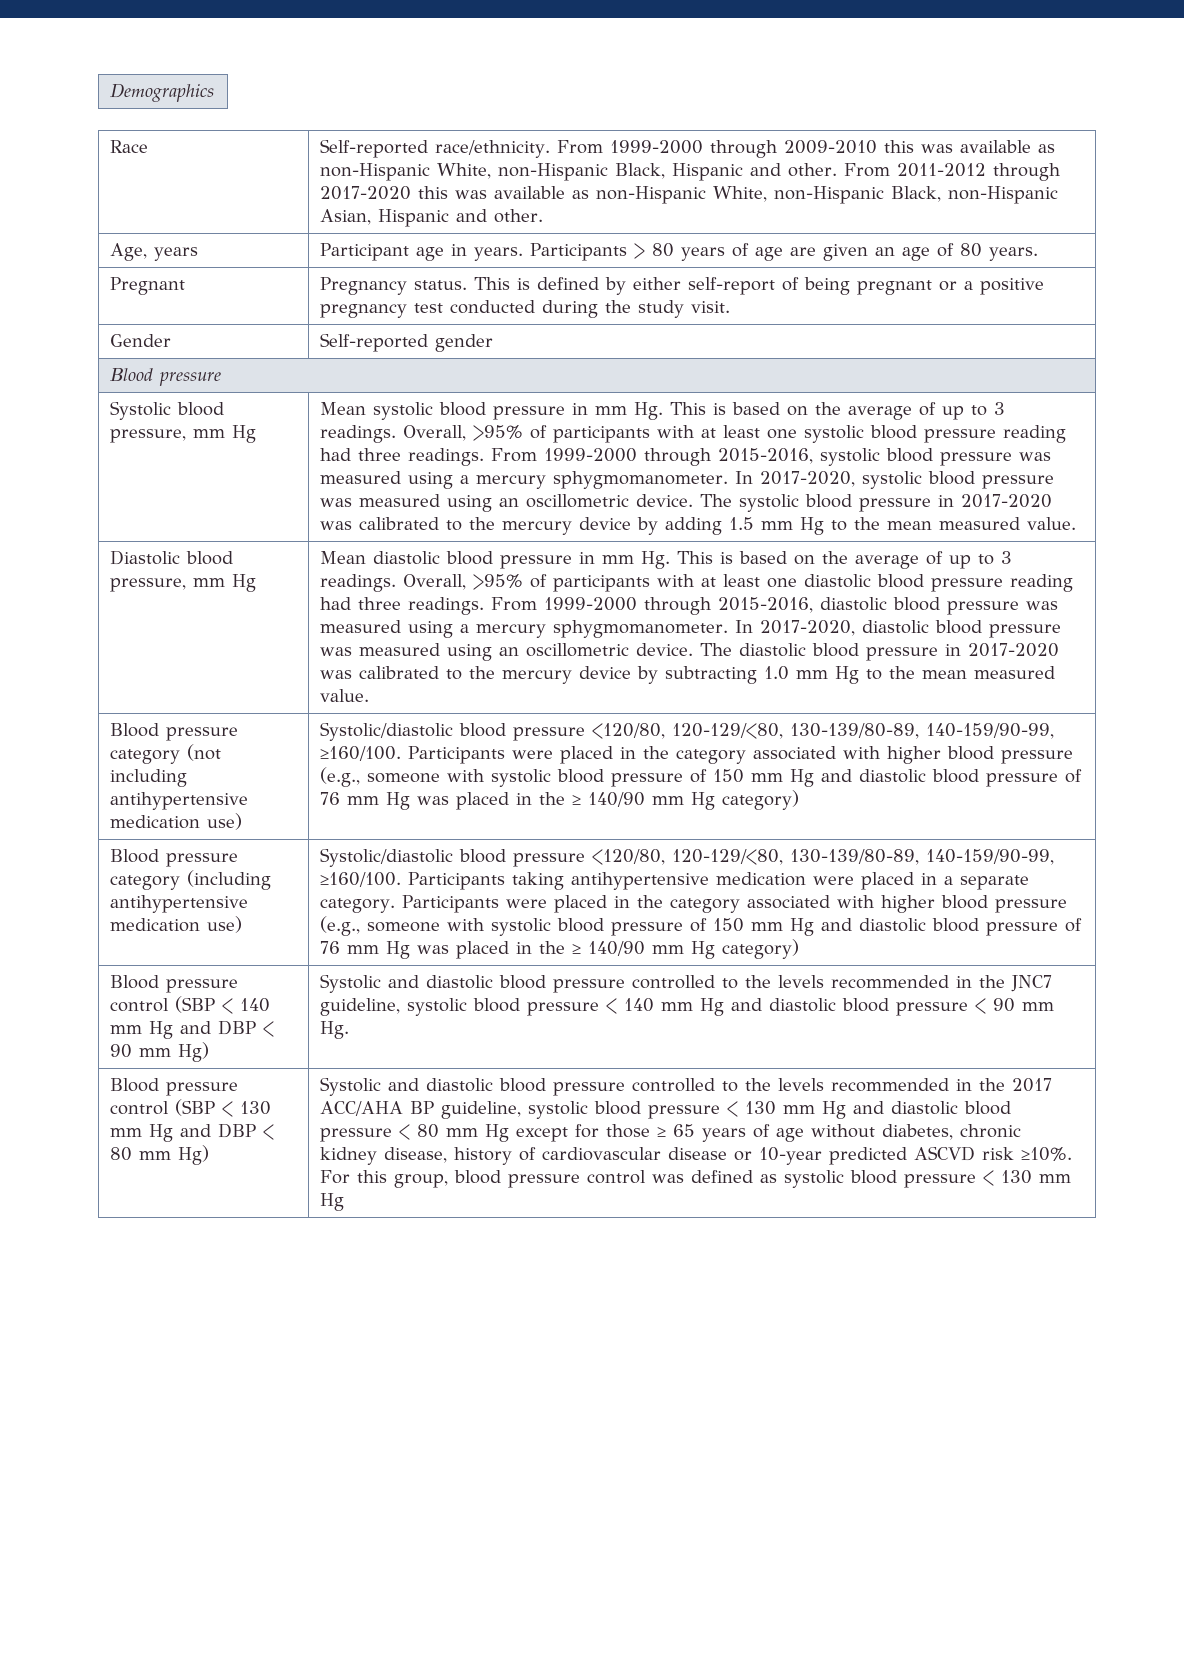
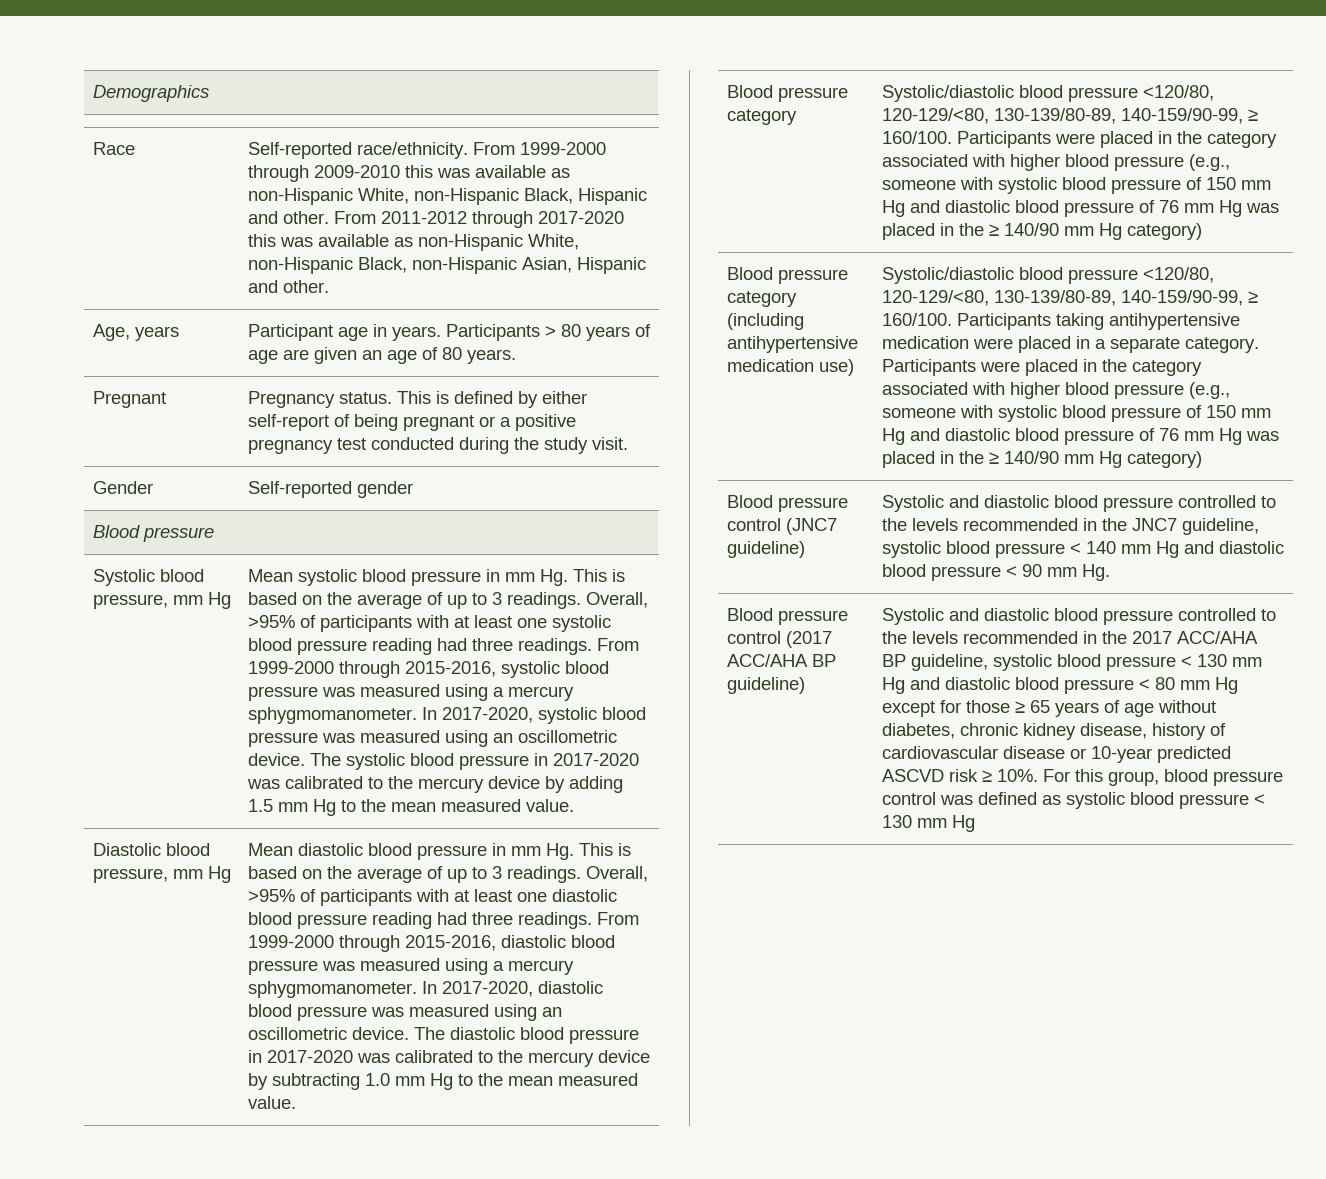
[187,744,222,761] [110,769,188,787] [110,792,249,810] [110,813,243,830] [320,722,1055,741] [320,746,402,761] (not including antihypertensive medication use) | Systolic/diastolic blood pressure <120/80, 120-129/<80, 130-139/80-89, 140-159/90-99, ≥160/100. -> [881,85,1214,102] [881,108,1258,124] [881,131,952,144] | Systolic/diastolic blood pressure <120/80, 120-129/<80, 130-139/80-89, 140-159/90-99, ≥ 160/100.
[320,872,402,887] ≥160/100. -> [1247,291,1258,303] [881,313,952,326] ≥ 160/100.
[175,996,271,1014] [110,1020,275,1039] [110,1042,210,1062] (SBP < 140 mm Hg and DBP < 90 mm Hg) -> [785,518,837,535] [726,541,805,558] (JNC7 guideline)
[175,1099,272,1117] [110,1123,275,1142] [110,1145,210,1165] (SBP < 130 mm Hg and DBP < 80 mm Hg) -> [785,631,832,648] [726,654,836,667] [726,677,805,694] (2017 ACC/AHA BP guideline)
[1021,1147,1073,1161] ≥10%. -> [981,769,1038,782] ≥ 10%.

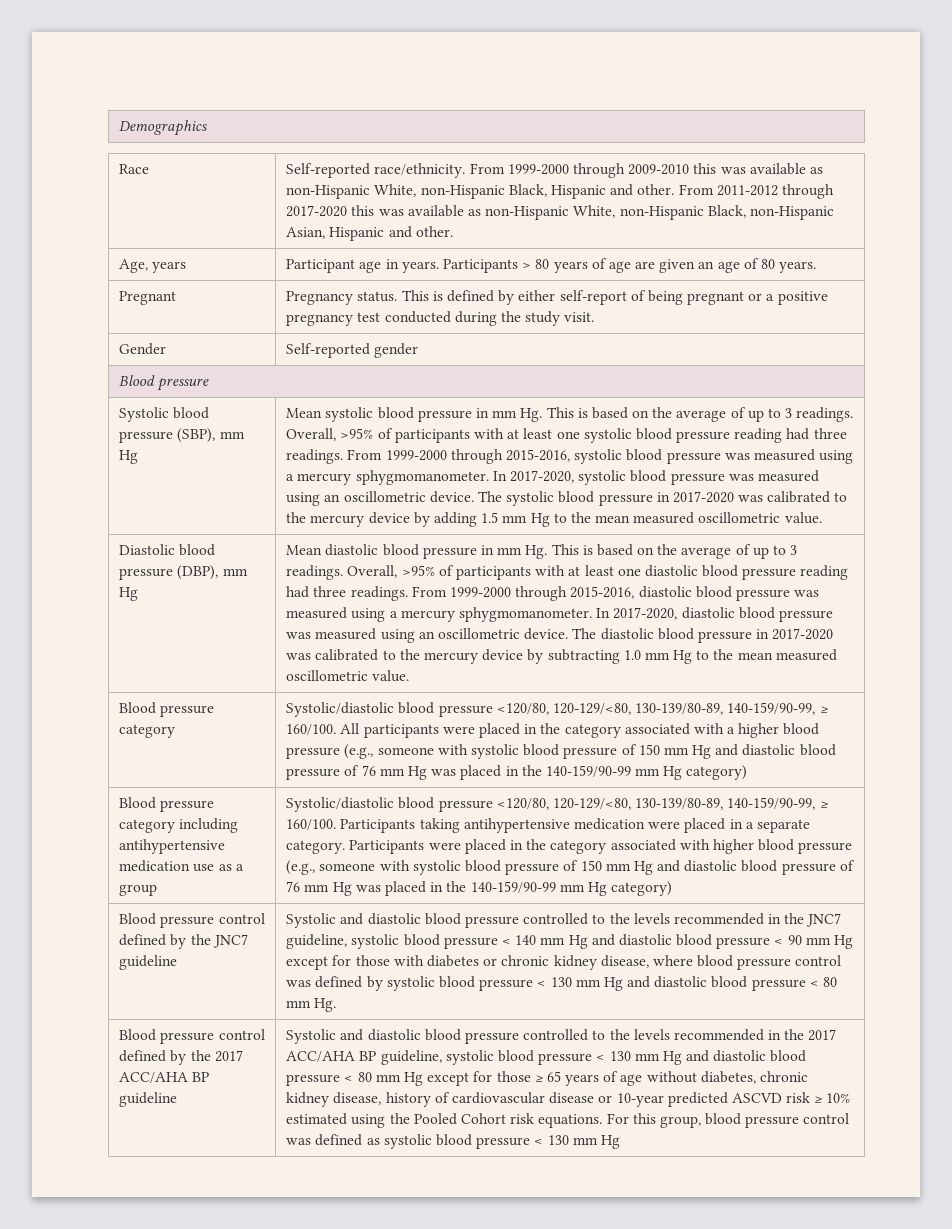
[92,594,168,609] pressure, -> [119,428,216,443] pressure (SBP),
(521, 805) none -> [698,512,781,523] oscillometric
[92,868,168,883] pressure, -> [119,565,219,580] pressure (DBP),
(638, 1079) none -> [286,670,369,681] oscillometric
[956,131,1277,148] [881,154,1005,167] Participants were placed in the category associated with -> [340,723,736,738] All participants were placed in the category associated with a
[988,223,1059,236] ≥ 140/90 -> [545,765,631,777] 140-159/90-99
[726,313,804,330] [726,336,858,353] [726,359,854,376] (including antihypertensive medication use) -> [179,818,239,833] [119,839,226,854] [119,860,244,872] [119,884,158,896] including antihypertensive medication use as a group
[988,451,1059,464] ≥ 140/90 -> [470,881,556,893] 140-159/90-99
[785,518,837,535] [726,541,805,558] (JNC7 guideline) -> [119,934,248,949] [119,955,178,970] defined by the JNC7 guideline
(1077, 572) none -> [834,935,854,949] [286,955,842,970] [286,976,838,991] [286,1000,312,1008] Hg except for those with diabetes or chronic kidney disease, where blood pressure control was defined by systolic blood pressure < 130 mm Hg and diastolic blood pressure < 80 mm
[785,631,832,648] [726,654,836,667] [726,677,805,694] (2017 ACC/AHA BP guideline) -> [119,1050,243,1065] [119,1072,210,1083] [119,1092,178,1107] defined by the 2017 ACC/AHA BP guideline
[996,769,1038,782] 10%. -> [826,1093,851,1103] [286,1113,603,1128] 10% estimated using the Pooled Cohort risk equations.

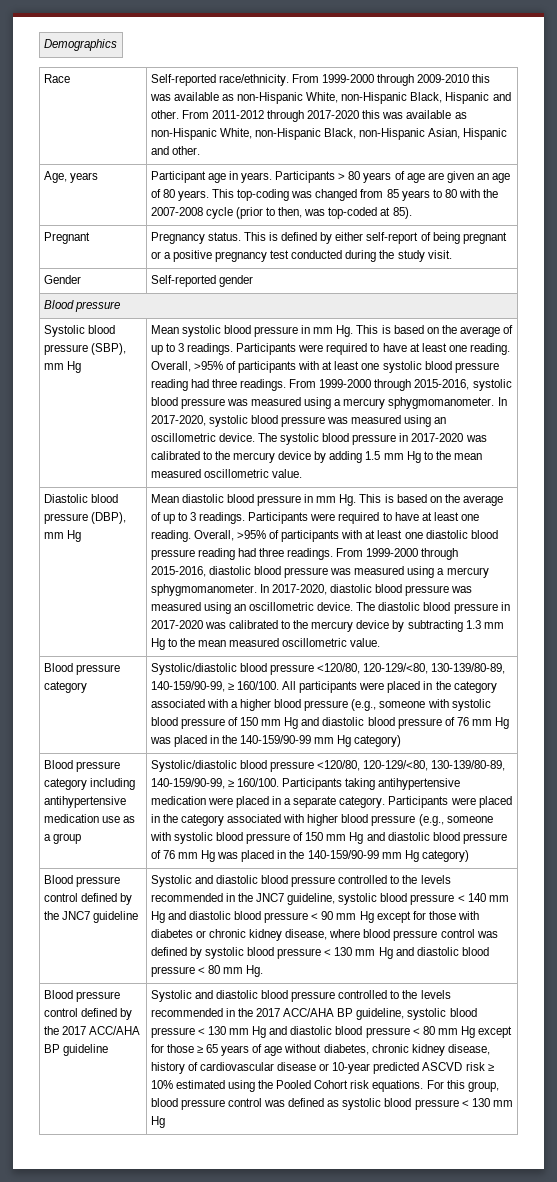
(817, 267) none -> [211,189,499,201] [150,207,412,219] This top-coding was changed from 85 years to 80 with the 2007-2008 cycle (prior to then, was top-coded at 85).
(854, 414) none -> [236,343,510,355] Participants were required to have at least one reading.
(344, 572) none -> [248,512,479,524] [150,530,191,542] Participants were required to have at least one reading.
[623,650,641,660] 1.0 -> [465,620,481,629] 1.3

